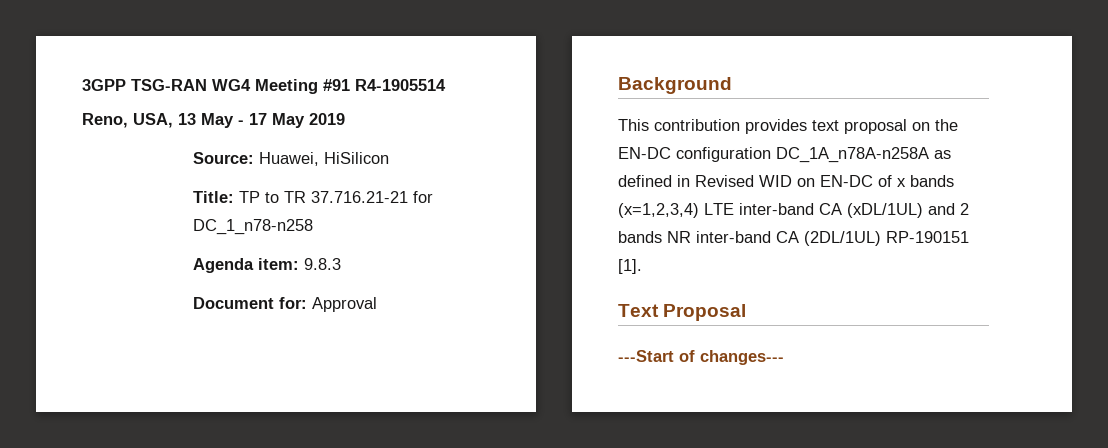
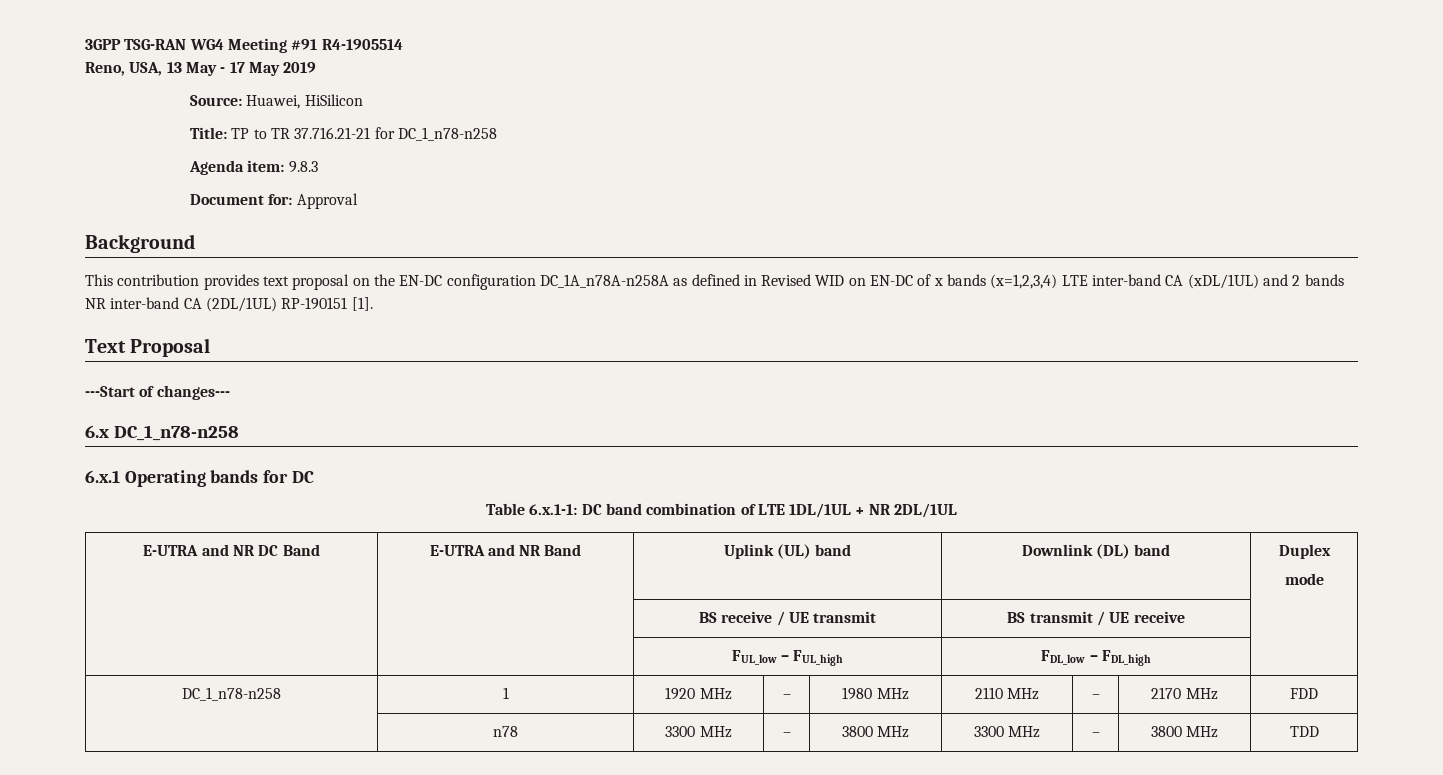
(784, 357) none -> [85,425,239,441] [85,470,314,487] [485,503,958,518] [143,544,320,556] [429,544,582,556] [723,544,852,559] [1021,544,1171,559] [1278,544,1331,559] [1284,573,1324,585] [698,611,877,626] [1007,611,1185,626] [731,650,844,666] [1041,650,1151,666] [182,687,281,701] [502,687,509,699] [665,687,732,700] [782,694,791,699] [842,687,909,700] [974,687,1040,700] [1091,694,1100,699] [1151,687,1218,700] [1290,688,1318,699] [493,726,518,737] [665,726,732,738] [782,732,791,737] [841,726,910,738] [973,726,1041,738] [1091,732,1100,737] [1150,726,1219,738] [1289,726,1319,737] // 6.x DC_1_n78-n258 // 6.x.1 Operating bands for DC // Table 6.x.1-1: DC band combination of LTE 1DL/1UL + NR 2DL/1UL // E-UTRA and NR DC Band | E-UTRA and NR Band | Uplink (UL) band | Downlink (DL) band | Duplex // mode // | | BS receive / UE transmit | BS transmit / UE receive | // | | FUL_low – FUL_high | FDL_low – FDL_high | // DC_1_n78-n258 | 1 | 1920 MHz | – | 1980 MHz | 2110 MHz | – | 2170 MHz | FDD // | n78 | 3300 MHz | – | 3800 MHz | 3300 MHz | – | 3800 MHz | TDD

